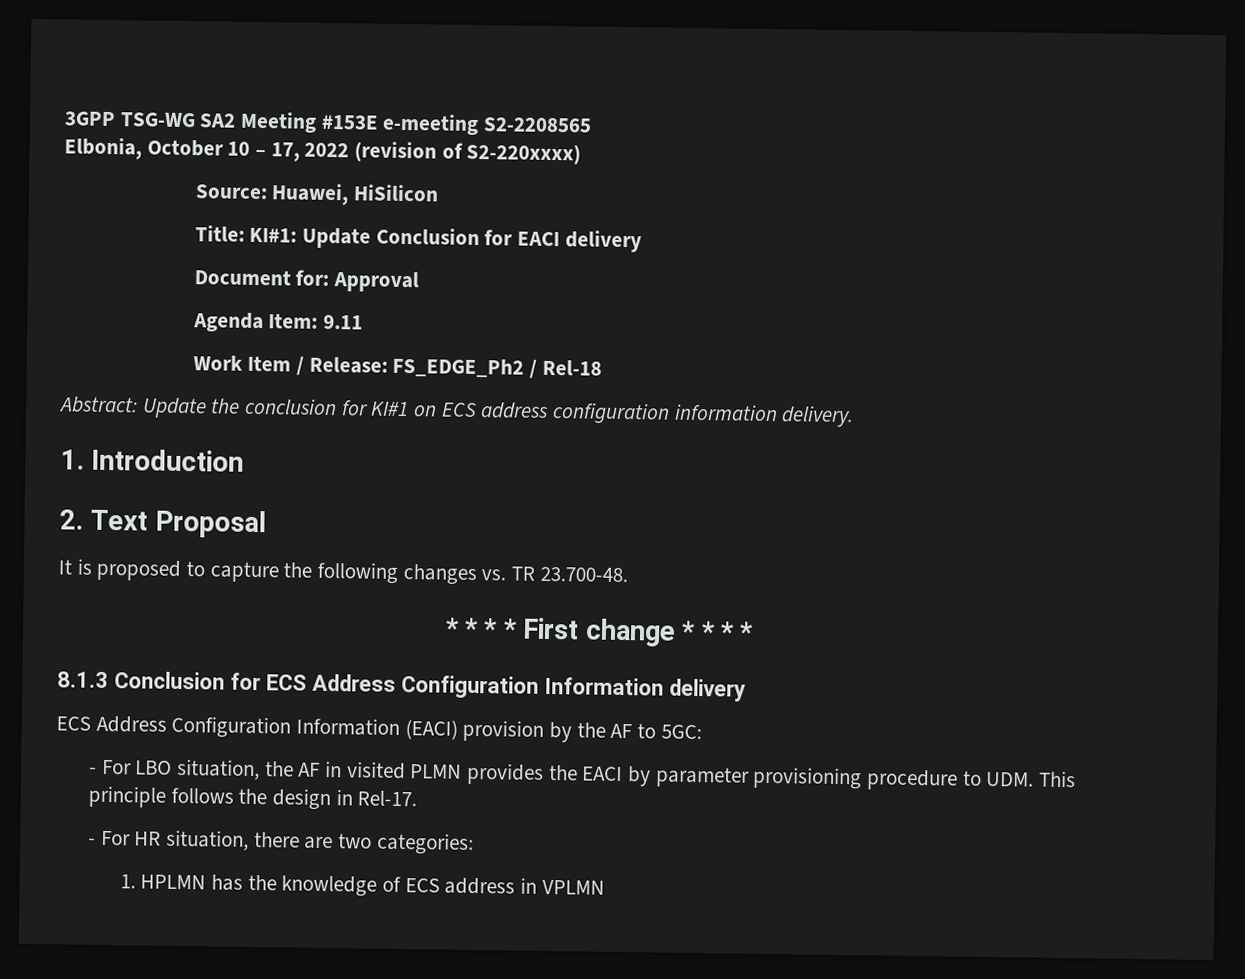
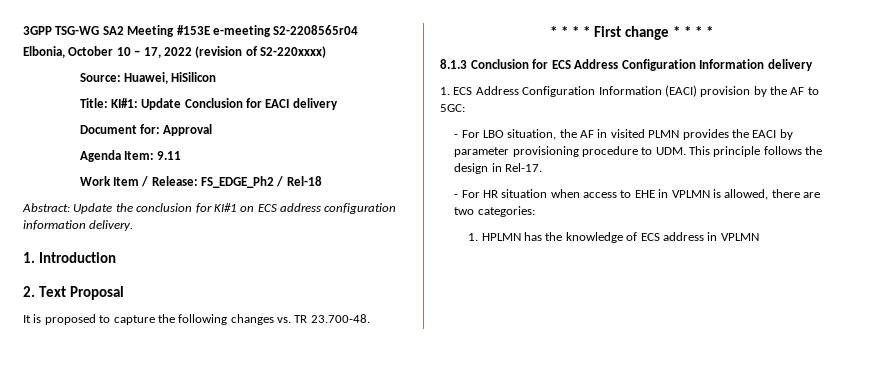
[483,117,593,133] S2-2208565 -> [273,25,359,35] S2-2208565r04
(746, 690) none -> [440,87,450,95] 1.
[165,829,249,851] situation, -> [501,189,769,200] situation when access to EHE in VPLMN is allowed,

